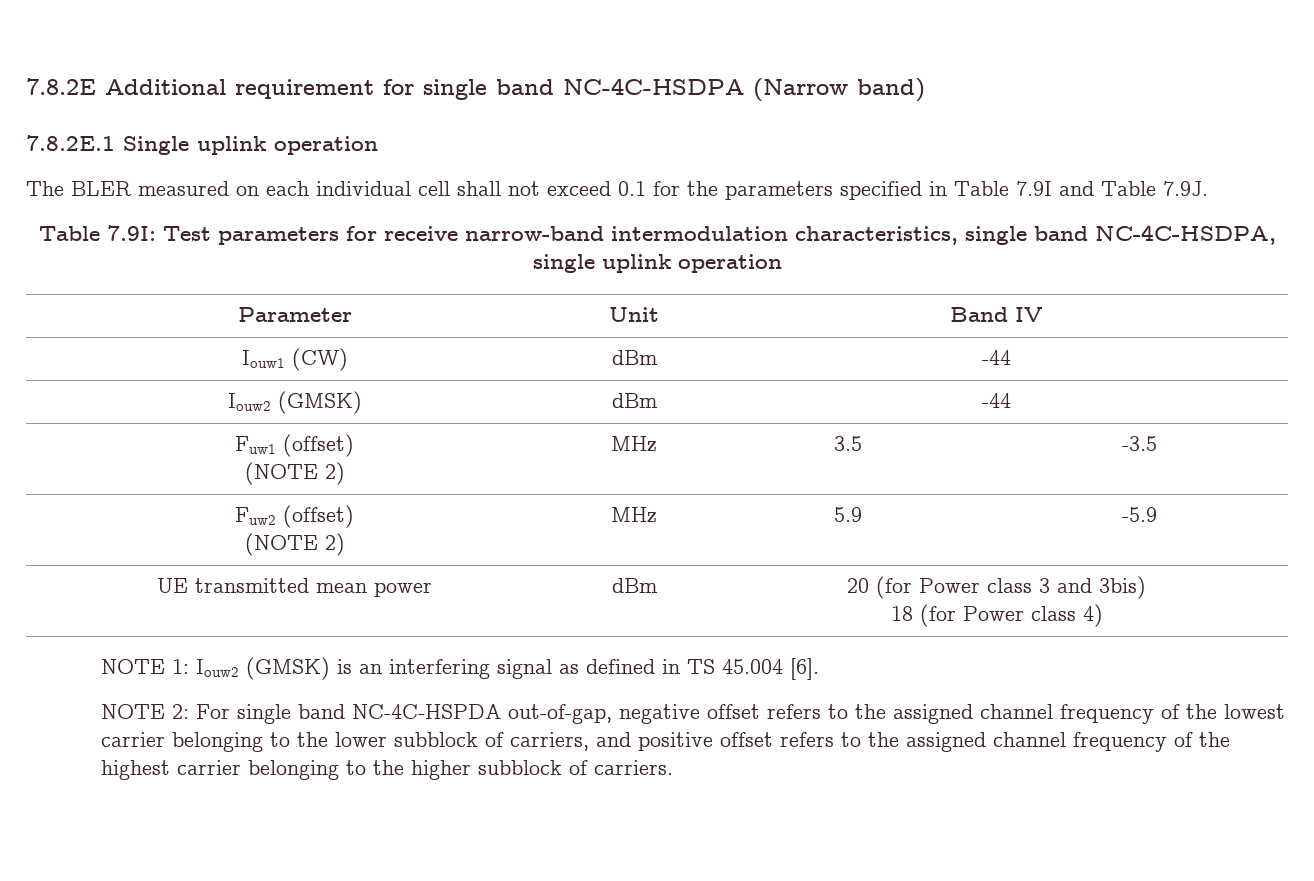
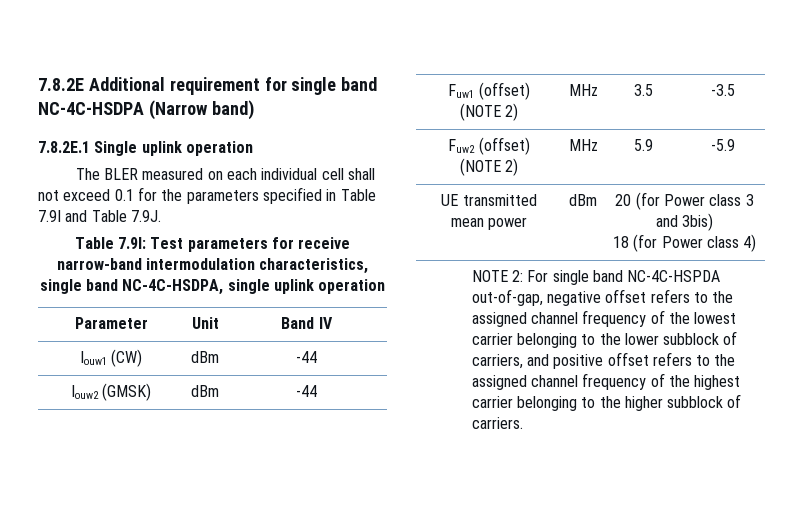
[100,657,819,680] // NOTE 1: Iouw2 (GMSK) is an interfering signal as defined in TS 45.004 [6]. -> (757, 243) none

